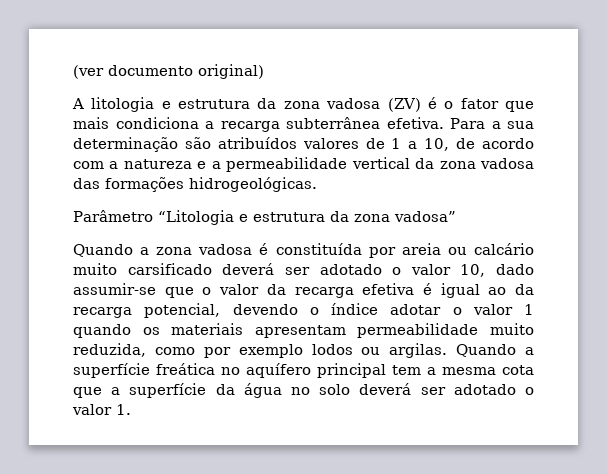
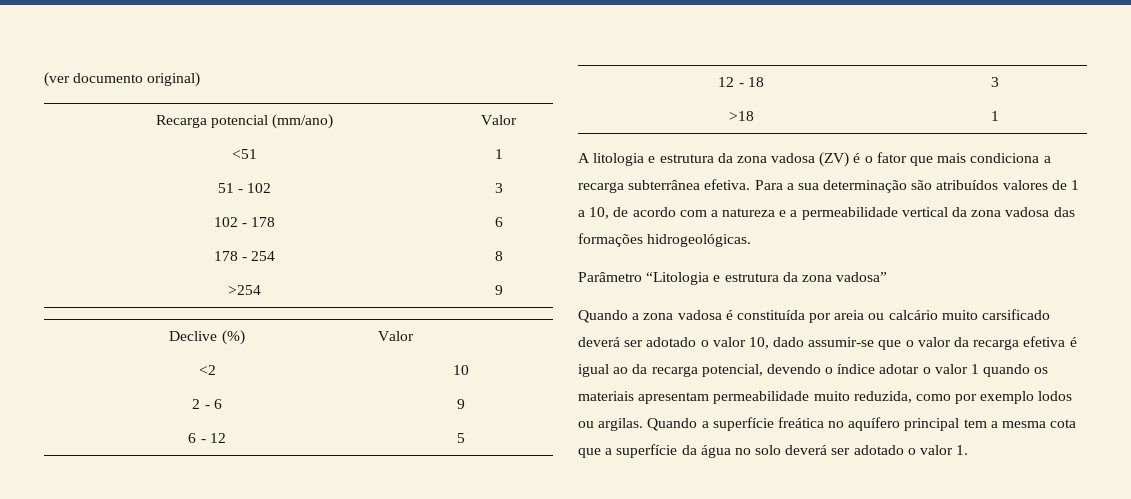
(264, 71) none -> [155,114,334,129] [481,115,517,125] [232,149,257,159] [494,149,503,159] [217,183,272,193] [494,183,503,193] [213,217,276,227] [494,217,503,227] [213,251,276,261] [494,251,503,261] [228,285,261,295] [494,285,503,295] [169,330,245,345] [377,331,414,341] [198,365,216,375] [453,365,469,375] [192,399,222,409] [457,399,465,409] [188,433,226,443] [457,433,465,443] [718,77,764,87] [991,77,999,87] [728,111,754,121] [991,111,999,121] // Recarga potencial (mm/ano) | Valor // <51 | 1 // 51 - 102 | 3 // 102 - 178 | 6 // 178 - 254 | 8 // >254 | 9 // Declive (%) | Valor // <2 | 10 // 2 - 6 | 9 // 6 - 12 | 5 // 12 - 18 | 3 // >18 | 1

